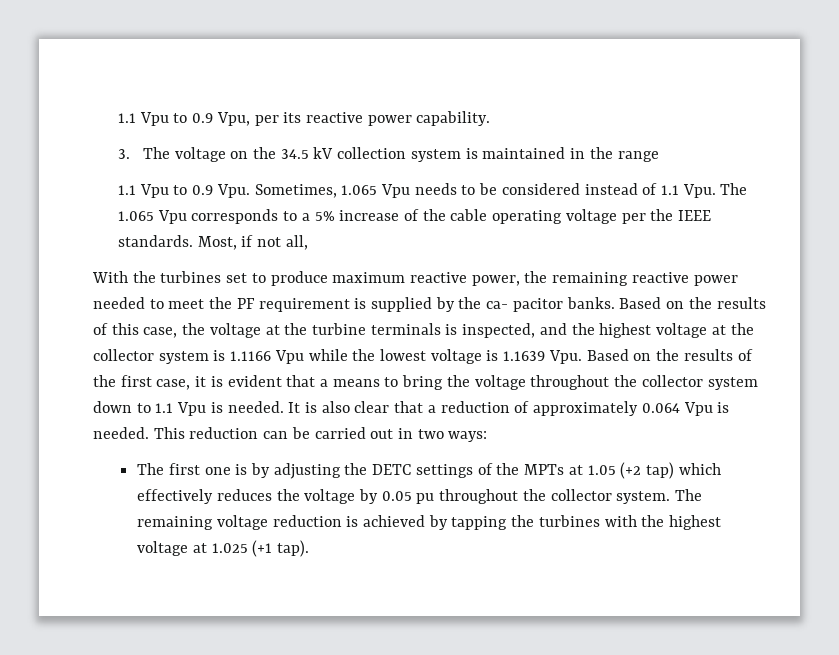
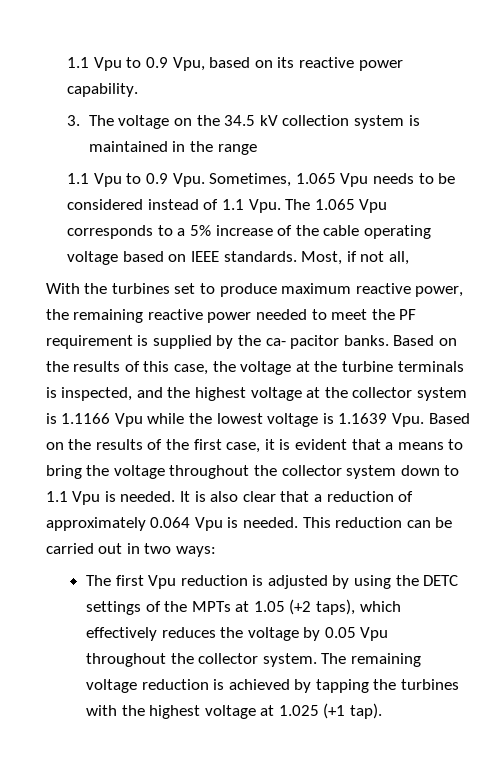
[254,115,279,126] per -> [209,57,273,68] based on
[621,209,674,224] per the -> [122,251,187,262] based on
[204,463,341,479] one is by adjusting -> [148,575,392,589] Vpu reduction is adjusted by using
[645,462,674,479] tap) -> [316,599,356,615] taps),
[416,493,435,504] pu -> [360,627,389,641] Vpu

